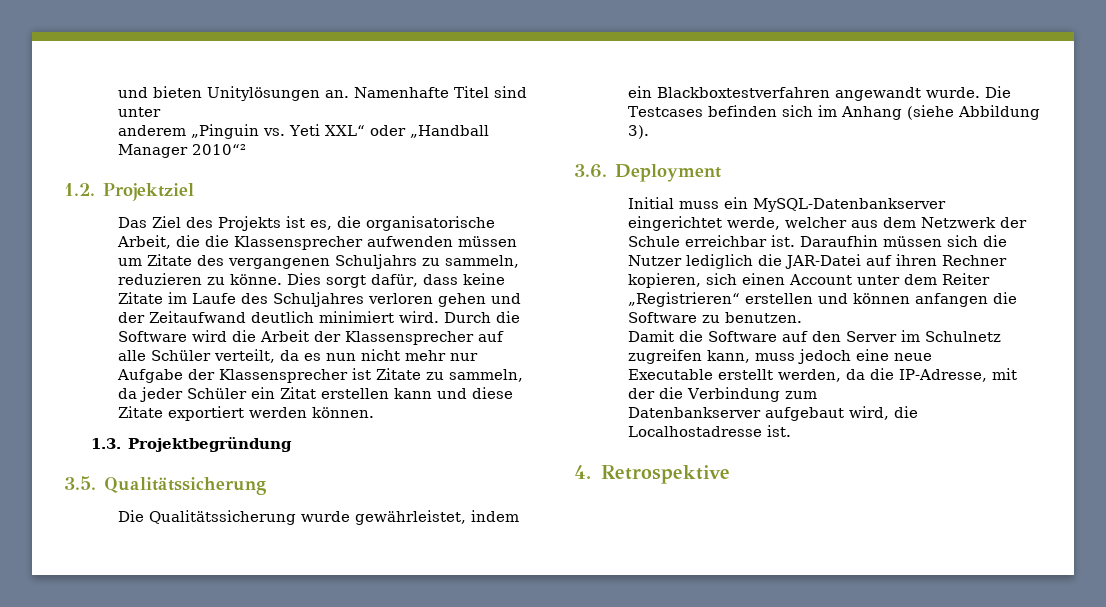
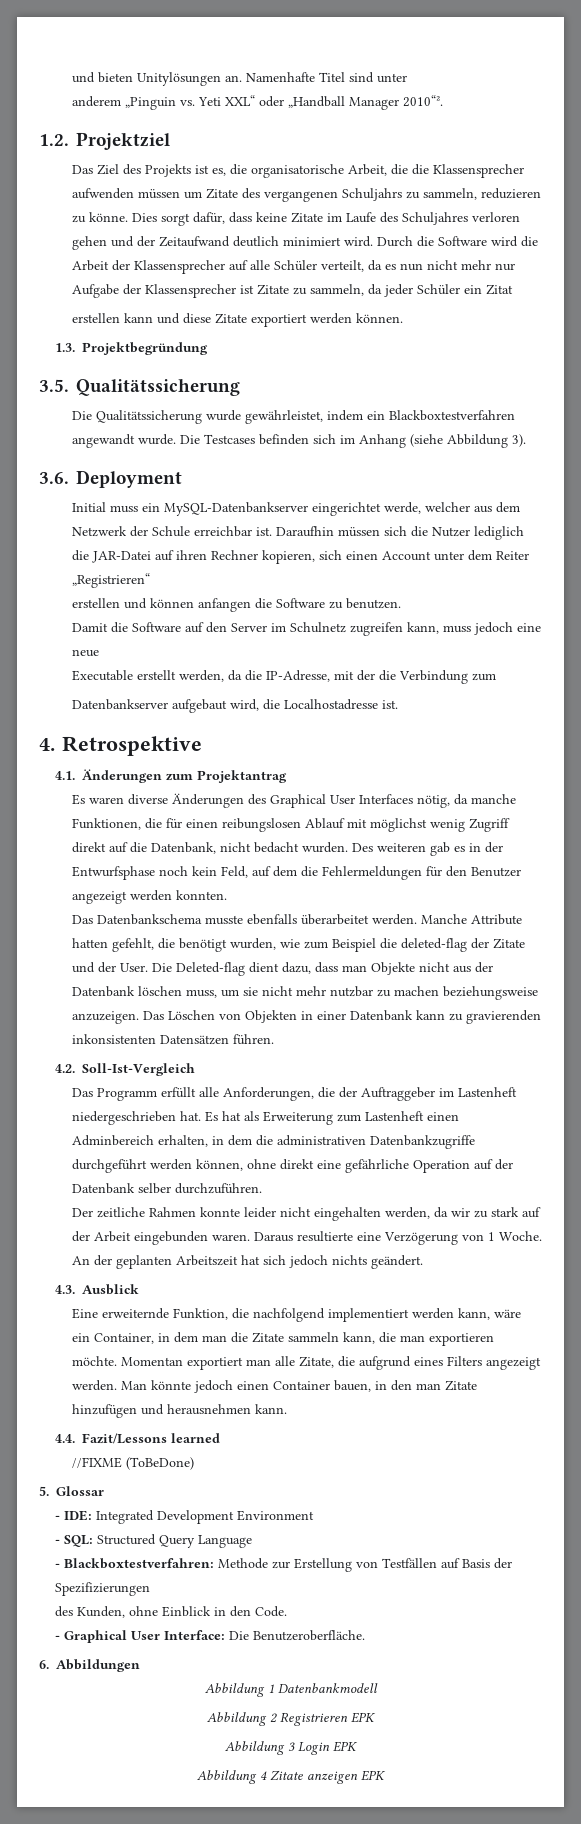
[191,144,246,155] 2010“² -> [402,95,443,107] 2010“².
(316, 393) none -> (513, 289) //
(740, 299) none -> (150, 580) //
(730, 474) none -> [55,769,288,783] [71,793,516,808] [71,818,510,832] [71,842,503,856] [71,866,521,880] [71,890,227,904] [71,914,522,925] [71,938,525,952] [71,962,493,976] [71,986,538,1000] [71,1010,541,1024] [71,1034,274,1045] [55,1063,196,1076] [71,1087,517,1101] [71,1111,459,1125] [71,1135,475,1149] [71,1159,513,1173] [71,1183,262,1194] [71,1207,541,1221] [71,1231,542,1245] [71,1255,423,1269] [55,1284,140,1295] [71,1308,521,1322] [71,1332,494,1346] [71,1356,541,1370] [71,1380,477,1393] [71,1404,287,1418] [55,1433,221,1444] [71,1457,194,1470] [39,1486,104,1496] [55,1510,315,1524] [55,1534,253,1548] [55,1558,513,1572] [55,1582,151,1596] [55,1606,288,1618] [55,1630,366,1643] [39,1659,140,1672] [204,1683,378,1697] [207,1712,376,1726] [225,1741,358,1755] [197,1770,386,1784] // 4.1. Änderungen zum Projektantrag // Es waren diverse Änderungen des Graphical User Interfaces nötig, da manche Funktionen, die für einen reibungslosen Ablauf mit möglichst wenig Zugriff direkt auf die Datenbank, nicht bedacht wurden. Des weiteren gab es in der Entwurfsphase noch kein Feld, auf dem die Fehlermeldungen für den Benutzer angezeigt werden konnten. // Das Datenbankschema musste ebenfalls überarbeitet werden. Manche Attribute hatten gefehlt, die benötigt wurden, wie zum Beispiel die deleted-flag der Zitate und der User. Die Deleted-flag dient dazu, dass man Objekte nicht aus der Datenbank löschen muss, um sie nicht mehr nutzbar zu machen beziehungsweise anzuzeigen. Das Löschen von Objekten in einer Datenbank kann zu gravierenden inkonsistenten Datensätzen führen. // 4.2. Soll-Ist-Vergleich // Das Programm erfüllt alle Anforderungen, die der Auftraggeber im Lastenheft niedergeschrieben hat. Es hat als Erweiterung zum Lastenheft einen Adminbereich erhalten, in dem die administrativen Datenbankzugriffe durchgeführt werden können, ohne direkt eine gefährliche Operation auf der Datenbank selber durchzuführen. // Der zeitliche Rahmen konnte leider nicht eingehalten werden, da wir zu stark auf der Arbeit eingebunden waren. Daraus resultierte eine Verzögerung von 1 Woche. An der geplanten Arbeitszeit hat sich jedoch nichts geändert. // 4.3. Ausblick // Eine erweiternde Funktion, die nachfolgend implementiert werden kann, wäre ein Container, in dem man die Zitate sammeln kann, die man exportieren möchte. Momentan exportiert man alle Zitate, die aufgrund eines Filters angezeigt werden. Man könnte jedoch einen Container bauen, in den man Zitate hinzufügen und herausnehmen kann. // 4.4. Fazit/Lessons learned // //FIXME (ToBeDone) // 5. Glossar // - IDE: Integrated Development Environment // - SQL: Structured Query Language // - Blackboxtestverfahren: Methode zur Erstellung von Testfällen auf Basis der Spezifizierungen // des Kunden, ohne Einblick in den Code. // - Graphical User Interface: Die Benutzeroberfläche. // 6. Abbildungen // Abbildung 1 Datenbankmodell // Abbildung 2 Registrieren EPK // Abbildung 3 Login EPK // Abbildung 4 Zitate anzeigen EPK

